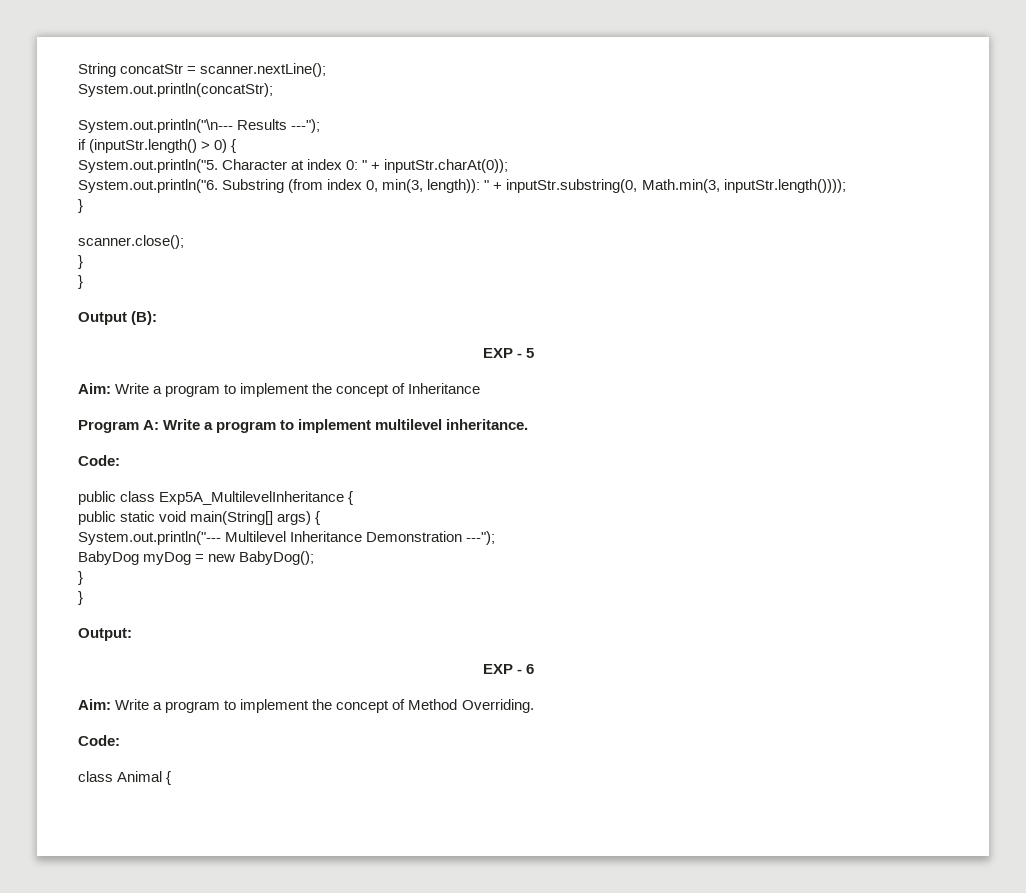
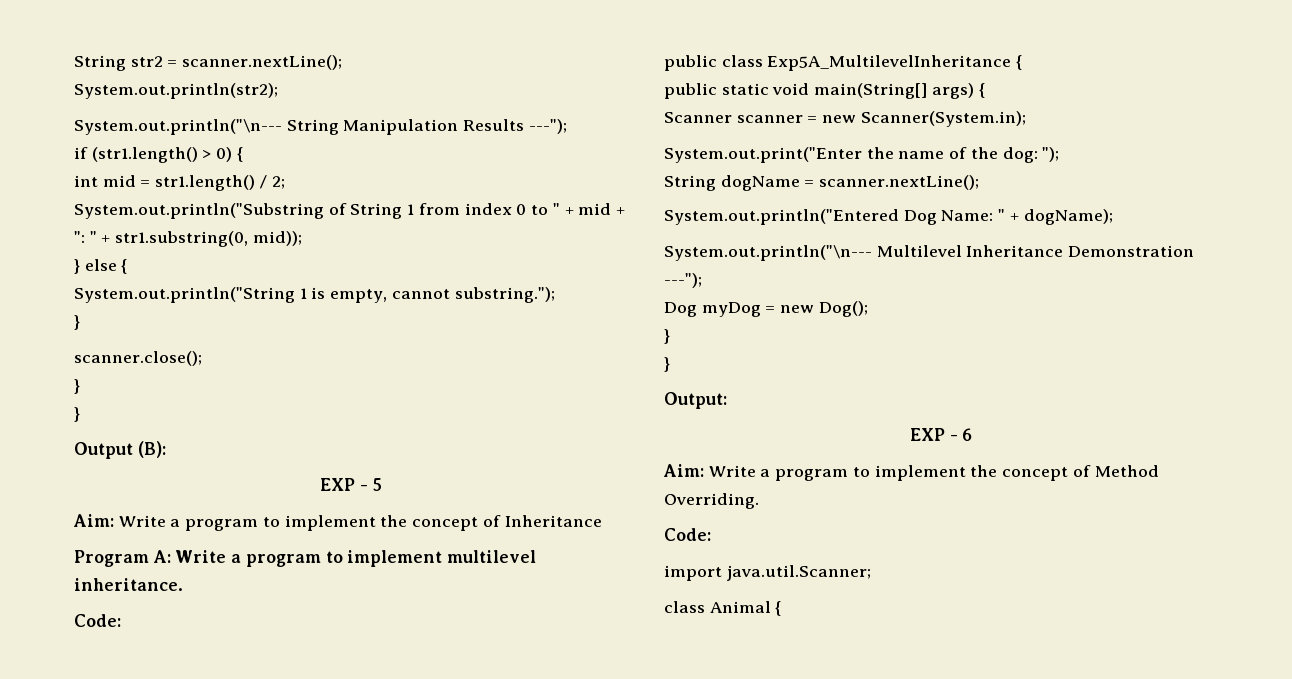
[78,63,327,77] [78,83,273,97] [78,119,233,133] String concatStr = scanner.nextLine(); // System.out.println(concatStr); // System.out.println("\n--- -> [74,55,343,71] [74,83,278,99] [74,119,459,135] String str2 = scanner.nextLine(); // System.out.println(str2); // System.out.println("\n--- String Manipulation
[89,139,198,153] (inputStr.length() -> [91,147,198,163] (str1.length()
[78,159,509,173] [78,179,846,193] System.out.println("5. Character at index 0: " + inputStr.charAt(0)); // System.out.println("6. Substring (from index 0, min(3, length)): " + inputStr.substring(0, Math.min(3, inputStr.length()))); -> [74,175,285,191] [74,203,625,219] [74,231,302,247] [74,259,128,274] [74,287,555,303] int mid = str1.length() / 2; // System.out.println("Substring of String 1 from index 0 to " + mid + ": " + str1.substring(0, mid)); // } else { // System.out.println("String 1 is empty, cannot substring.");
[78,531,221,545] System.out.println("--- -> [664,111,1026,127] [664,147,1060,163] [664,175,980,191] [664,209,1113,225] [664,245,872,261] Scanner scanner = new Scanner(System.in); // System.out.print("Enter the name of the dog: "); // String dogName = scanner.nextLine(); // System.out.println("Entered Dog Name: " + dogName); // System.out.println("\n---
[78,551,139,565] BabyDog -> [664,302,697,317] Dog
[239,551,315,565] BabyDog(); -> [818,301,868,317] Dog();
(120, 740) none -> [664,565,871,581] // import java.util.Scanner;

